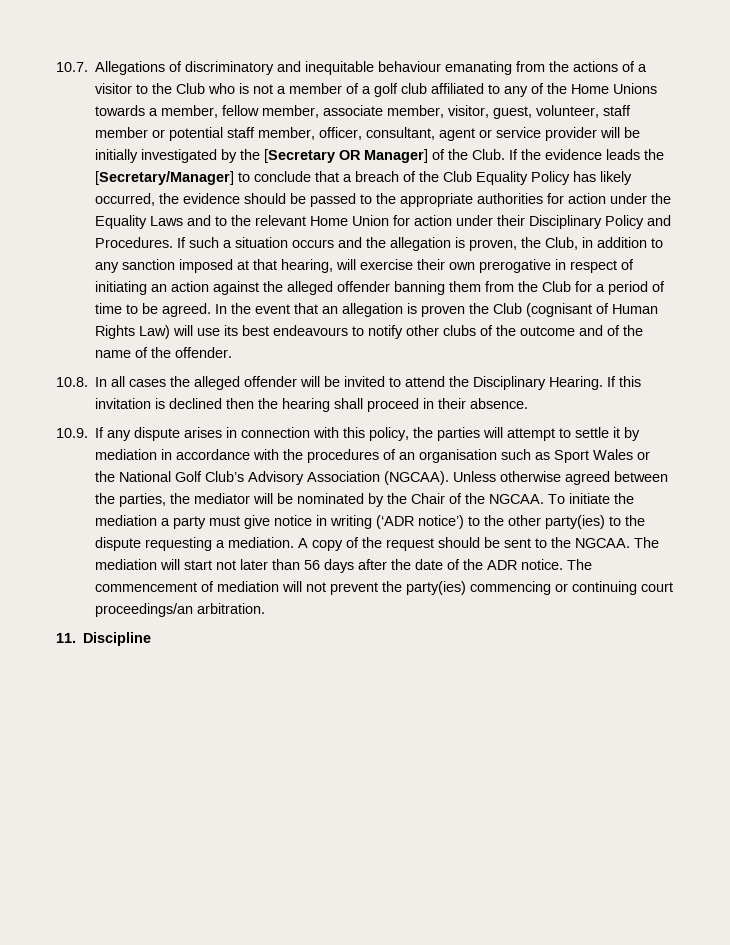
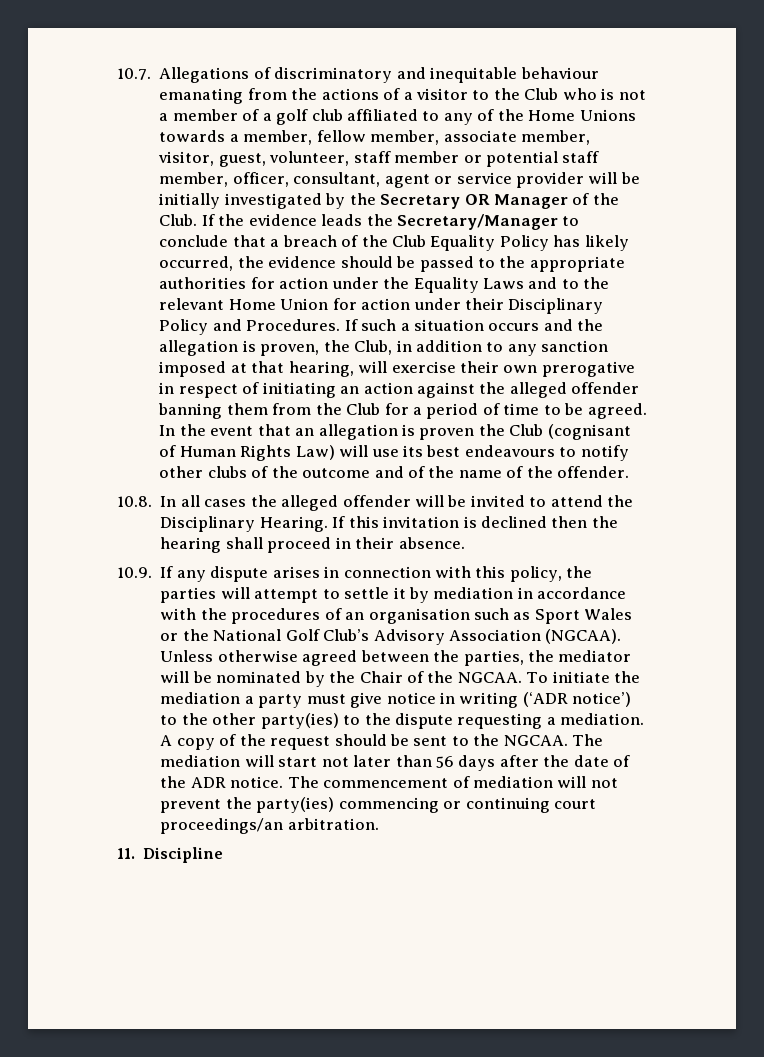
[264,149,429,163] [Secretary OR Manager] -> [380,194,568,209] Secretary OR Manager
[95,171,235,185] [Secretary/Manager] -> [396,214,558,230] Secretary/Manager

